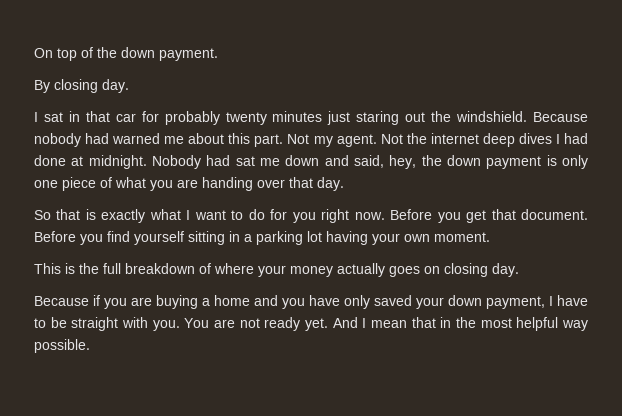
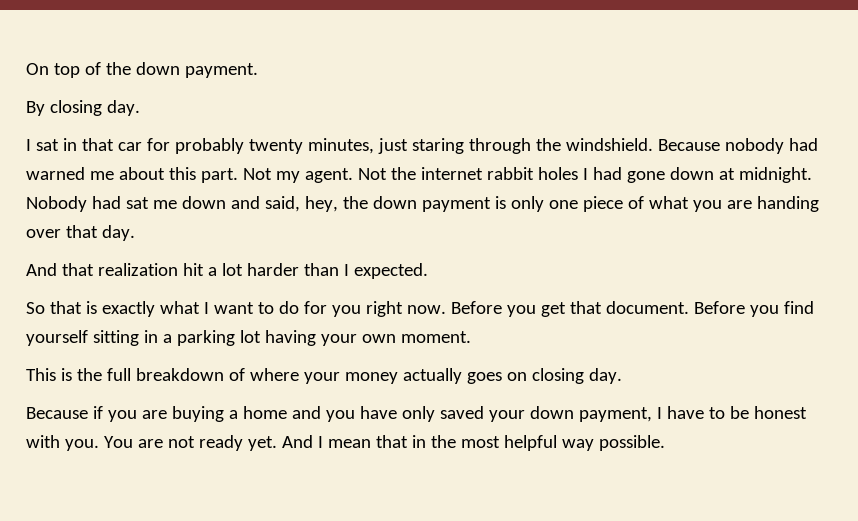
[272,111,323,122] minutes -> [307,138,374,154] minutes,
[405,112,426,122] out -> [468,138,531,154] through
[482,133,588,147] [34,155,66,166] deep dives I had done -> [486,167,714,183] rabbit holes I had gone down
(344, 184) none -> [26,263,428,279] // And that realization hit a lot harder than I expected.
[71,317,119,331] straight -> [753,406,807,419] honest

